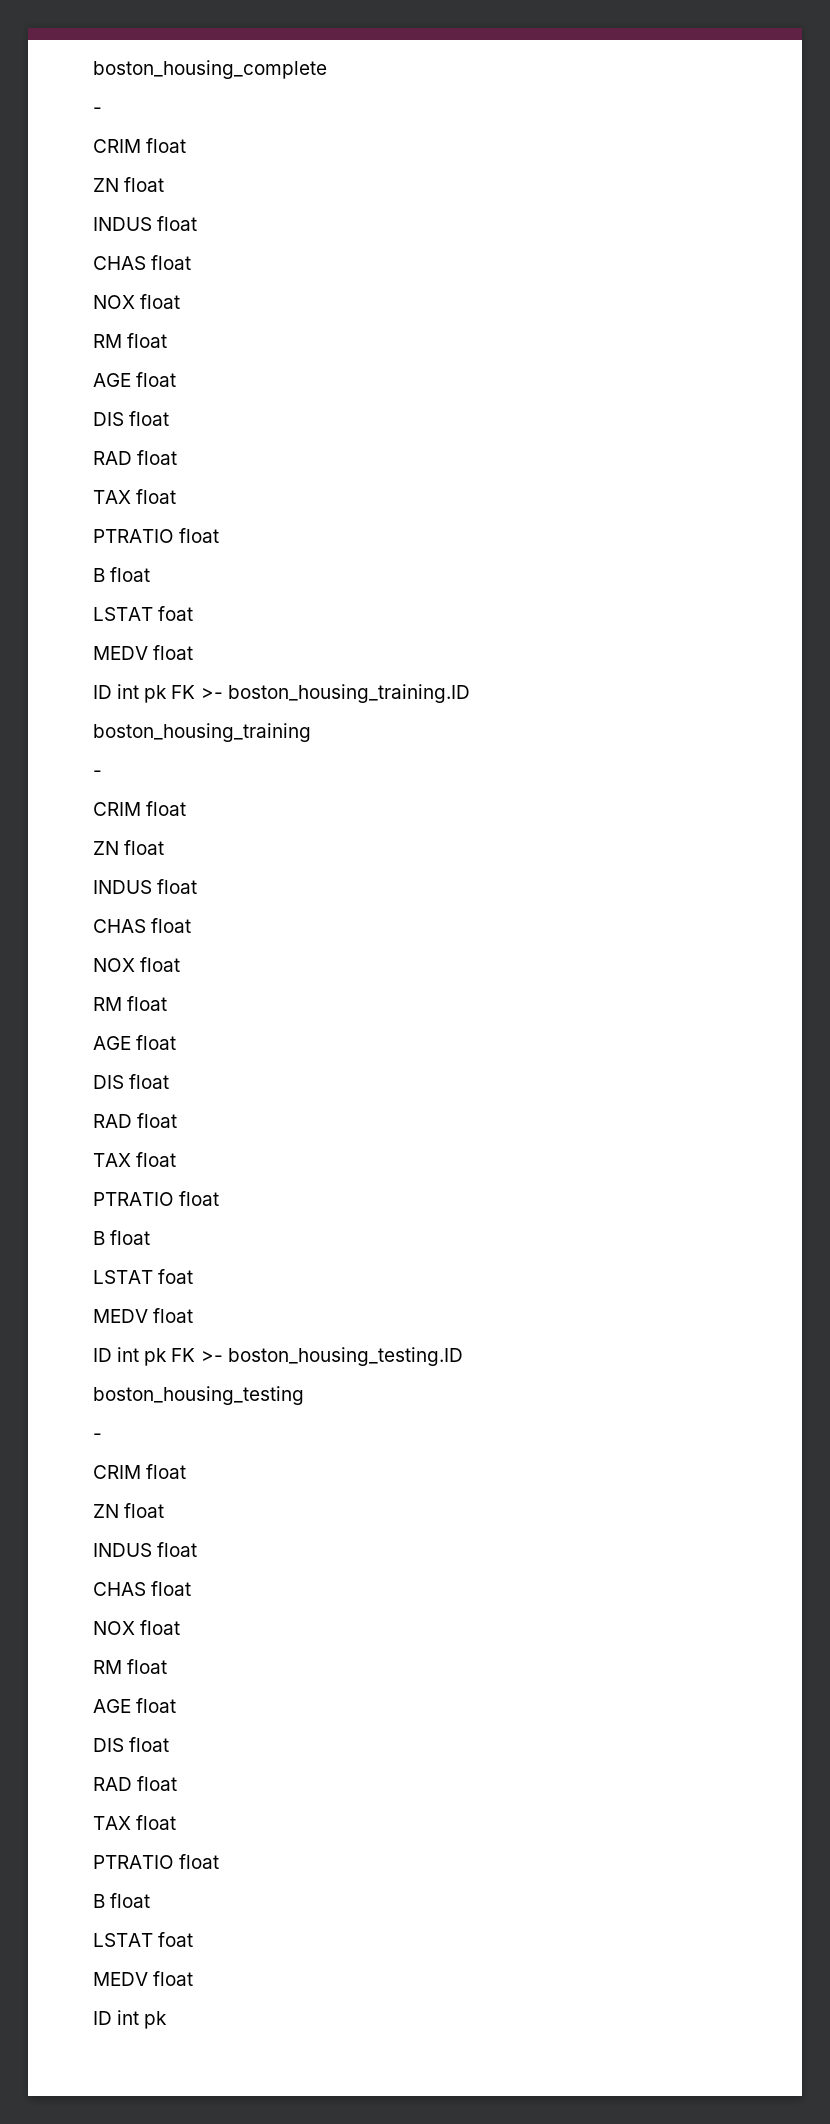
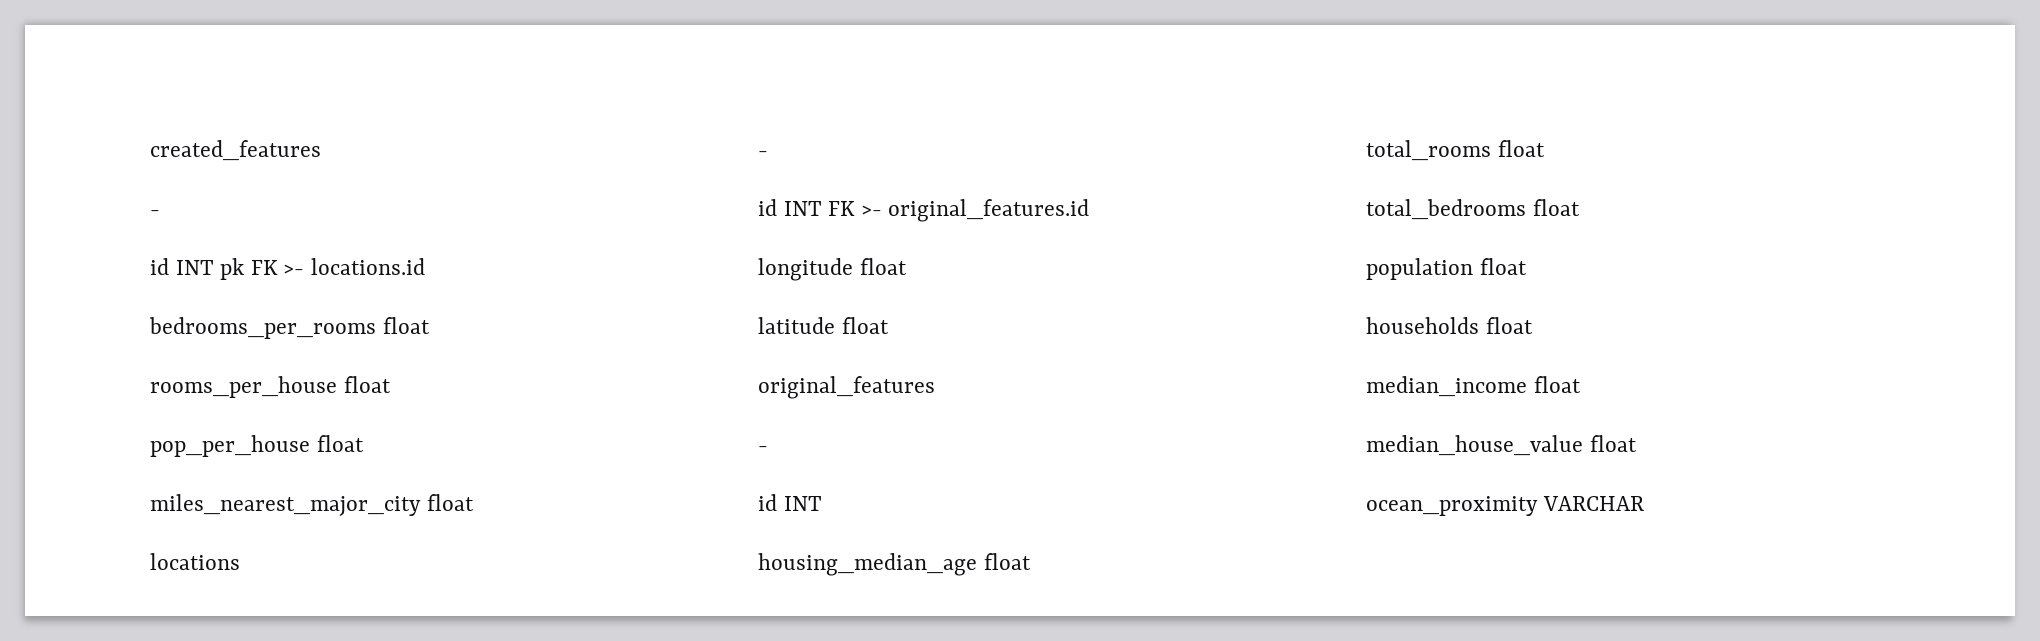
[93,60,327,79] [93,107,102,114] [93,138,187,153] [93,177,165,192] [93,216,198,231] [93,255,192,270] [93,294,181,309] [93,333,168,348] [93,372,177,387] [93,411,170,426] [93,450,178,465] [93,489,177,504] [93,528,220,543] [93,567,151,582] [93,606,194,621] [93,645,194,660] [93,684,470,703] [93,723,311,742] [93,770,102,777] [93,801,187,816] [93,840,165,855] [93,879,198,894] [93,918,192,933] [93,957,181,972] [93,996,168,1011] [93,1035,177,1050] [93,1074,170,1089] [93,1113,178,1128] [93,1152,177,1167] [93,1191,220,1206] [93,1230,151,1245] [93,1269,194,1284] [93,1308,194,1323] [93,1347,463,1366] [93,1386,304,1405] [93,1433,102,1440] [93,1464,187,1479] [93,1503,165,1518] [93,1542,198,1557] [93,1581,192,1596] [93,1620,181,1635] [93,1659,168,1674] [93,1698,177,1713] [93,1737,170,1752] [93,1776,178,1791] [93,1815,177,1830] [93,1854,220,1869] [93,1893,151,1908] [93,1932,194,1947] [93,1971,194,1986] [93,2010,168,2029] boston_housing_complete // - // CRIM float // ZN float // INDUS float // CHAS float // NOX float // RM float // AGE float // DIS float // RAD float // TAX float // PTRATIO float // B float // LSTAT foat // MEDV float // ID int pk FK >- boston_housing_training.ID // boston_housing_training // - // CRIM float // ZN float // INDUS float // CHAS float // NOX float // RM float // AGE float // DIS float // RAD float // TAX float // PTRATIO float // B float // LSTAT foat // MEDV float // ID int pk FK >- boston_housing_testing.ID // boston_housing_testing // - // CRIM float // ZN float // INDUS float // CHAS float // NOX float // RM float // AGE float // DIS float // RAD float // TAX float // PTRATIO float // B float // LSTAT foat // MEDV float // ID int pk -> [150,140,321,161] [150,210,160,216] [150,258,426,280] [149,317,430,339] [150,376,391,398] [150,435,364,457] [150,494,474,516] [150,553,240,570] [758,151,768,157] [758,199,1090,222] [758,258,907,281] [758,317,889,334] [758,376,935,399] [758,446,768,452] [758,494,822,511] [758,553,1031,576] [1366,140,1545,161] [1366,199,1580,220] [1366,258,1527,280] [1366,317,1533,334] [1366,376,1581,397] [1366,435,1637,456] [1366,496,1644,516] created_features // - // id INT pk FK >- locations.id // bedrooms_per_rooms float // rooms_per_house float // pop_per_house float // miles_nearest_major_city float // locations // - // id INT FK >- original_features.id // longitude float // latitude float // original_features // - // id INT // housing_median_age float // total_rooms float // total_bedrooms float // population float // households float // median_income float // median_house_value float // ocean_proximity VARCHAR

